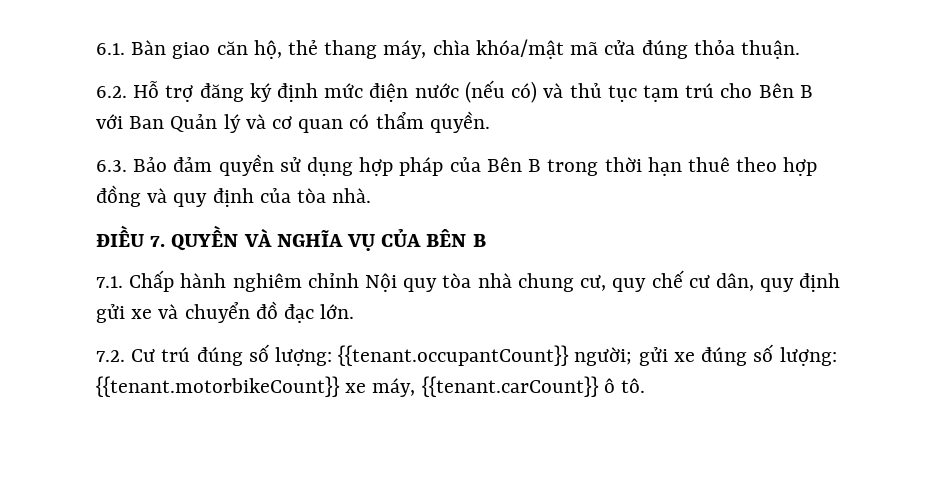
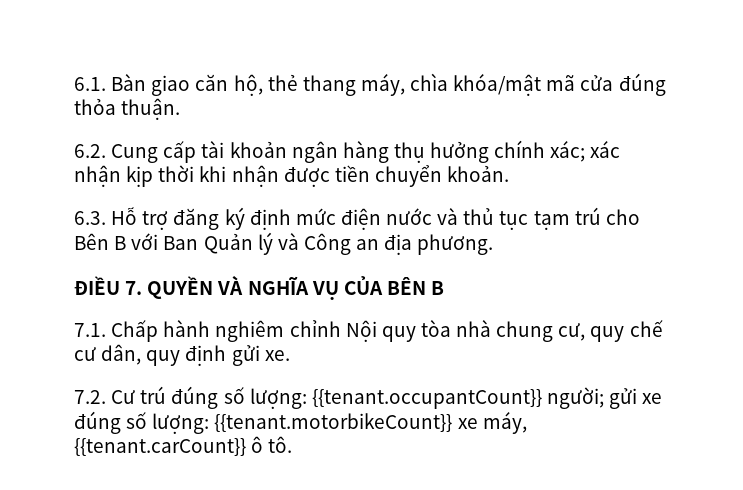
(127, 92) none -> [111,140,621,163] [74,165,510,187] [74,211,106,225] Cung cấp tài khoản ngân hàng thụ hưởng chính xác; xác nhận kịp thời khi nhận được tiền chuyển khoản. // 6.3.
[464,80,538,103] (nếu có) -> (433, 216) none
[272,111,490,133] [96,154,818,176] [96,185,372,207] cơ quan có thẩm quyền. // 6.3. Bảo đảm quyền sử dụng hợp pháp của Bên B trong thời hạn thuê theo hợp đồng và quy định của tòa nhà. -> [303,233,494,255] Công an địa phương.
[131,301,355,323] xe và chuyển đồ đạc lớn. -> [264,350,290,361] xe.

